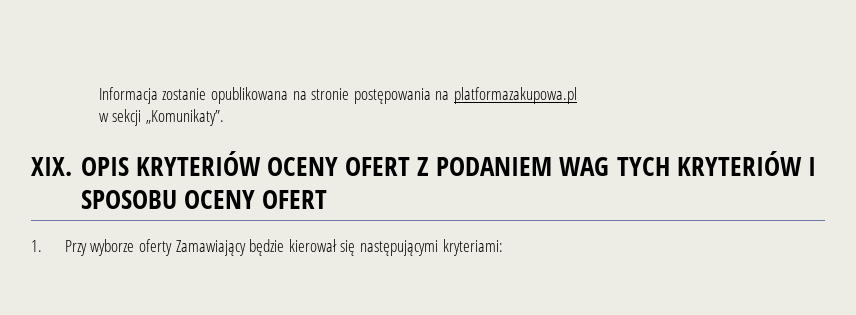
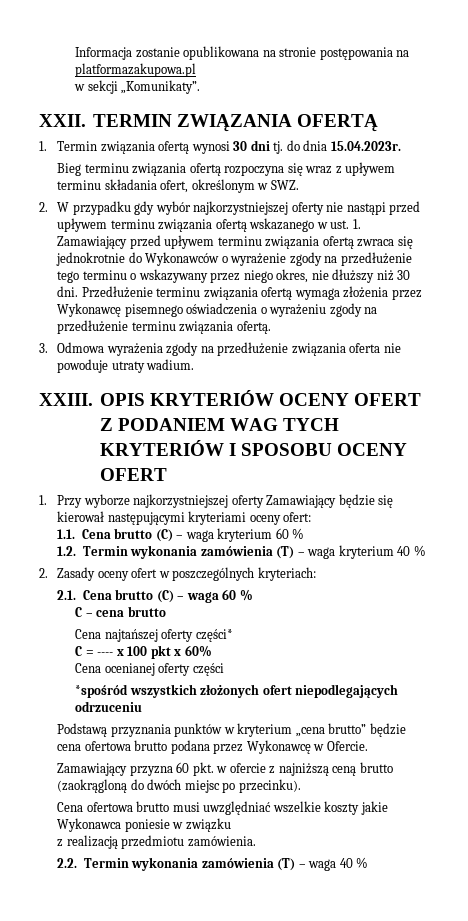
[31,157,72,176] XIX. -> [39,114,378,132] [39,140,401,154] [56,162,396,176] [56,179,299,193] [39,201,421,215] [56,218,361,232] [56,235,413,249] [55,252,412,266] [56,269,411,283] [56,286,422,300] [56,303,378,317] [56,320,271,334] [39,342,401,356] [56,359,195,373] [39,393,93,406] XXII. TERMIN ZWIĄZANIA OFERTĄ // 1. Termin związania ofertą wynosi 30 dni tj. do dnia 15.04.2023r. // Bieg terminu związania ofertą rozpoczyna się wraz z upływem terminu składania ofert, określonym w SWZ. // 2. W przypadku gdy wybór najkorzystniejszej oferty nie nastąpi przed upływem terminu związania ofertą wskazanego w ust. 1. Zamawiający przed upływem terminu związania ofertą zwraca się jednokrotnie do Wykonawców o wyrażenie zgody na przedłużenie tego terminu o wskazywany przez niego okres, nie dłuższy niż 30 dni. Przedłużenie terminu związania ofertą wymaga złożenia przez Wykonawcę pisemnego oświadczenia o wyrażeniu zgody na przedłużenie terminu związania ofertą. // 3. Odmowa wyrażenia zgody na przedłużenie związania oferta nie powoduje utraty wadium. // XXIII.
(135, 247) none -> [133,494,229,508] najkorzystniejszej
[288,239,503,256] kierował się następującymi kryteriami: -> [378,495,394,508] [56,511,312,525] [56,528,305,542] [56,545,426,559] [39,567,316,581] [56,589,253,603] [74,606,166,617] [74,629,233,642] [74,645,212,659] [74,663,224,676] [74,684,399,698] [74,701,142,712] [56,723,406,737] [56,740,368,754] [56,762,393,776] [56,779,301,793] [56,801,388,815] [56,818,231,832] [56,835,256,849] [56,857,369,871] się kierował następującymi kryteriami oceny ofert: // 1.1. Cena brutto (C) – waga kryterium 60 % // 1.2. Termin wykonania zamówienia (T) – waga kryterium 40 % // 2. Zasady oceny ofert w poszczególnych kryteriach: // 2.1. Cena brutto (C) – waga 60 % // C – cena brutto // Cena najtańszej oferty części* // C = ---- x 100 pkt x 60% // Cena ocenianej oferty części // *spośród wszystkich złożonych ofert niepodlegających odrzuceniu // Podstawą przyznania punktów w kryterium „cena brutto” będzie cena ofertowa brutto podana przez Wykonawcę w Ofercie. // Zamawiający przyzna 60 pkt. w ofercie z najniższą ceną brutto (zaokrągloną do dwóch miejsc po przecinku). // Cena ofertowa brutto musi uwzględniać wszelkie koszty jakie Wykonawca poniesie w związku // z realizacją przedmiotu zamówienia. // 2.2. Termin wykonania zamówienia (T) – waga 40 %

